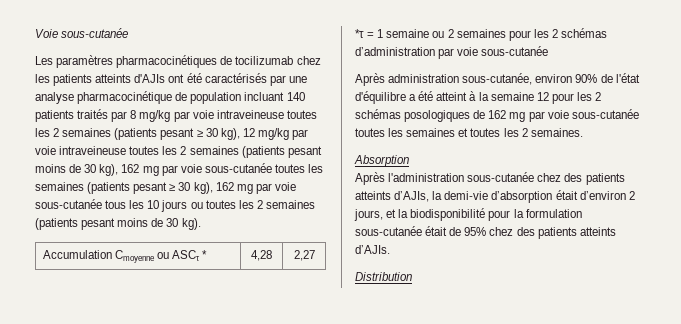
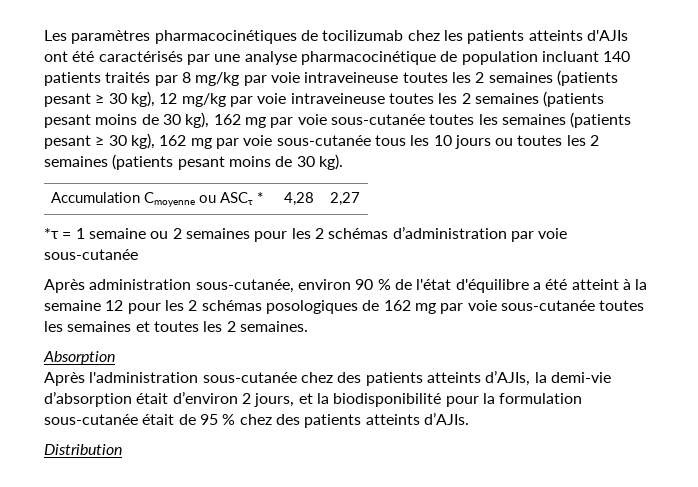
[35,28,129,38] Voie sous-cutanée // -> (44, 35) none
[575,74,598,83] 90% -> [355,279,391,290] 90 %
[464,227,487,236] 95% -> [199,414,236,425] 95 %

